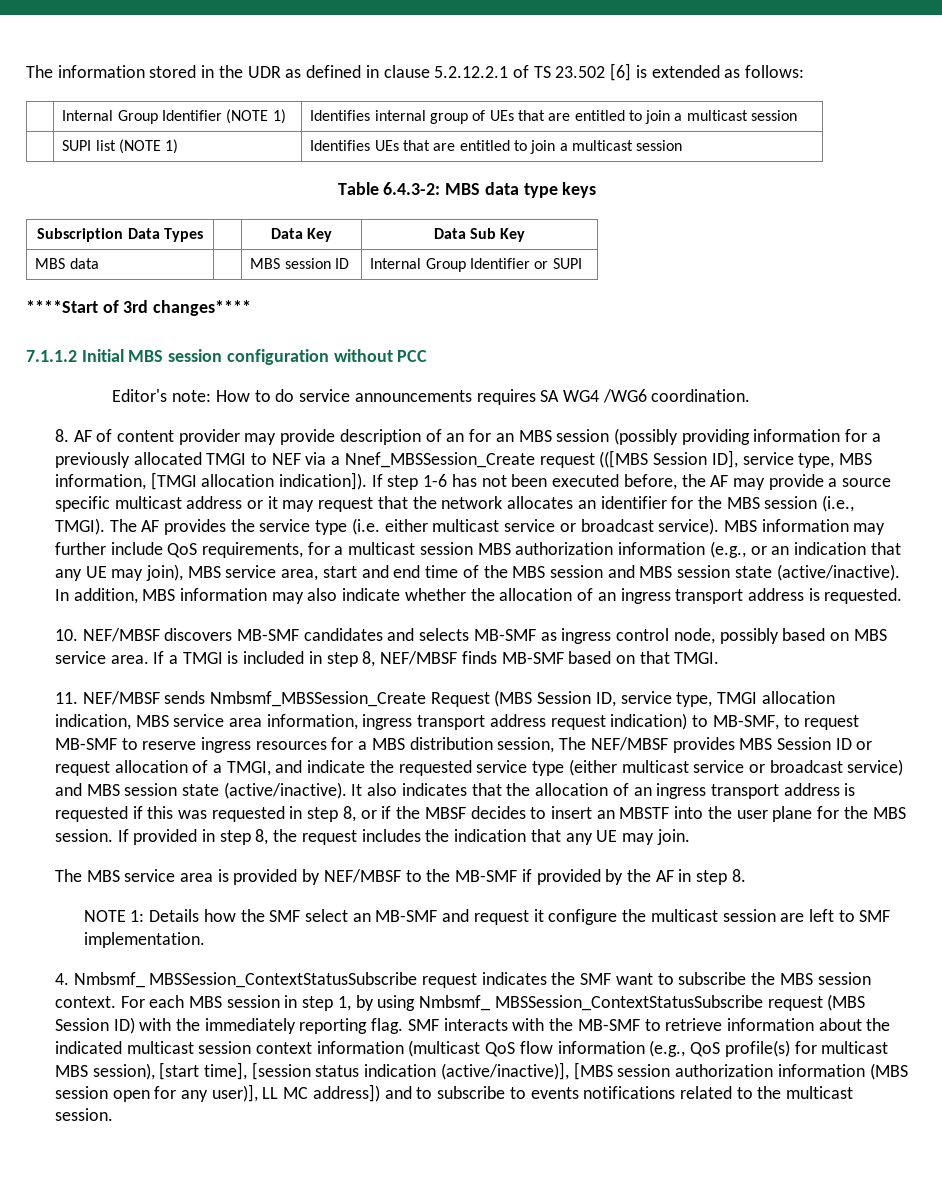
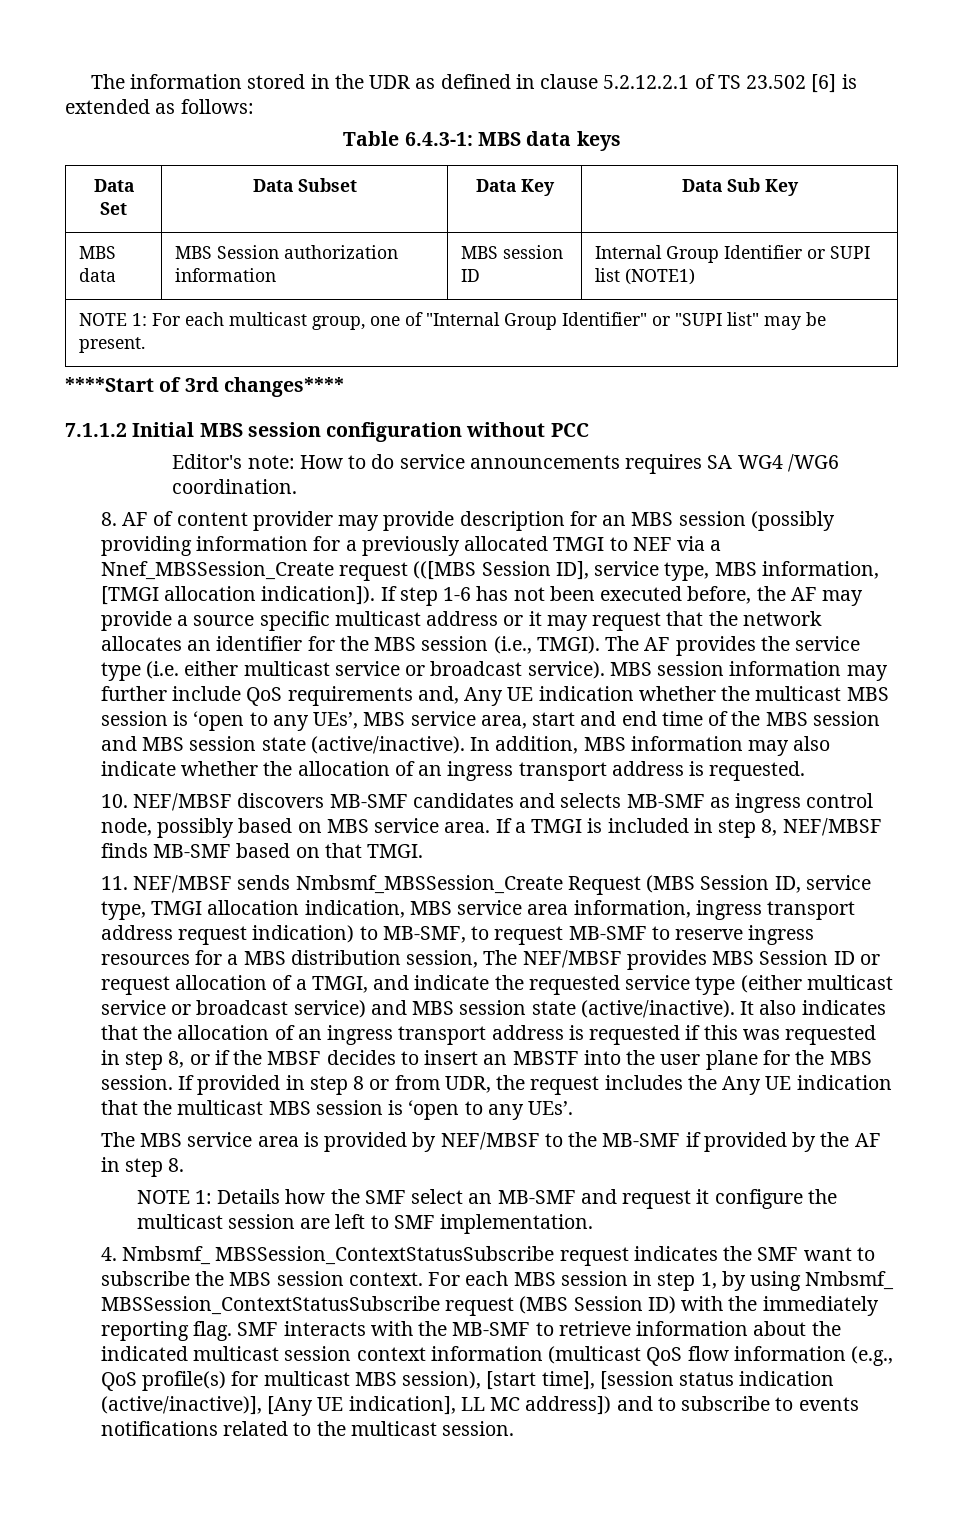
[62,109,286,124] [310,110,798,124] [62,139,179,154] [310,140,683,154] // | Internal Group Identifier (NOTE 1) | Identifies internal group of UEs that are entitled to join a multicast session // | SUPI list (NOTE 1) | Identifies UEs that are entitled to join a multicast session -> (254, 106) none
[383,182,558,198] 6.4.3-2: MBS data type -> [404,131,572,146] 6.4.3-1: MBS data
[37,228,203,242] Subscription Data Types | -> [93,179,134,192] [100,202,127,215] [252,178,357,192] Data Set | Data Subset
(99, 263) none -> [174,245,398,259] [174,268,276,282] MBS Session authorization information
(582, 263) none -> [594,268,695,285] [78,312,826,330] [78,337,145,353] list (NOTE1) // NOTE 1: For each multicast group, one of "Internal Group Identifier" or "SUPI list" may be present.
[425,429,465,442] of an -> (565, 521) none
(757, 526) none -> [657,661,725,676] session
[201,541,901,558] [54,564,183,581] requirements, for a multicast session MBS authorization information (e.g., or an indication that any UE may join), -> [287,686,889,706] [100,711,359,731] requirements and, Any UE indication whether the multicast MBS session is ‘open to any UEs’,
[255,829,690,845] 8, the request includes the indication that any UE may join. -> [353,1075,892,1095] [100,1100,574,1120] 8 or from UDR, the request includes the Any UE indication that the multicast MBS session is ‘open to any UEs’.
[573,1062,908,1080] [54,1084,258,1102] [MBS session authorization information (MBS session open for any user)], -> [267,1396,456,1416] [Any UE indication],

